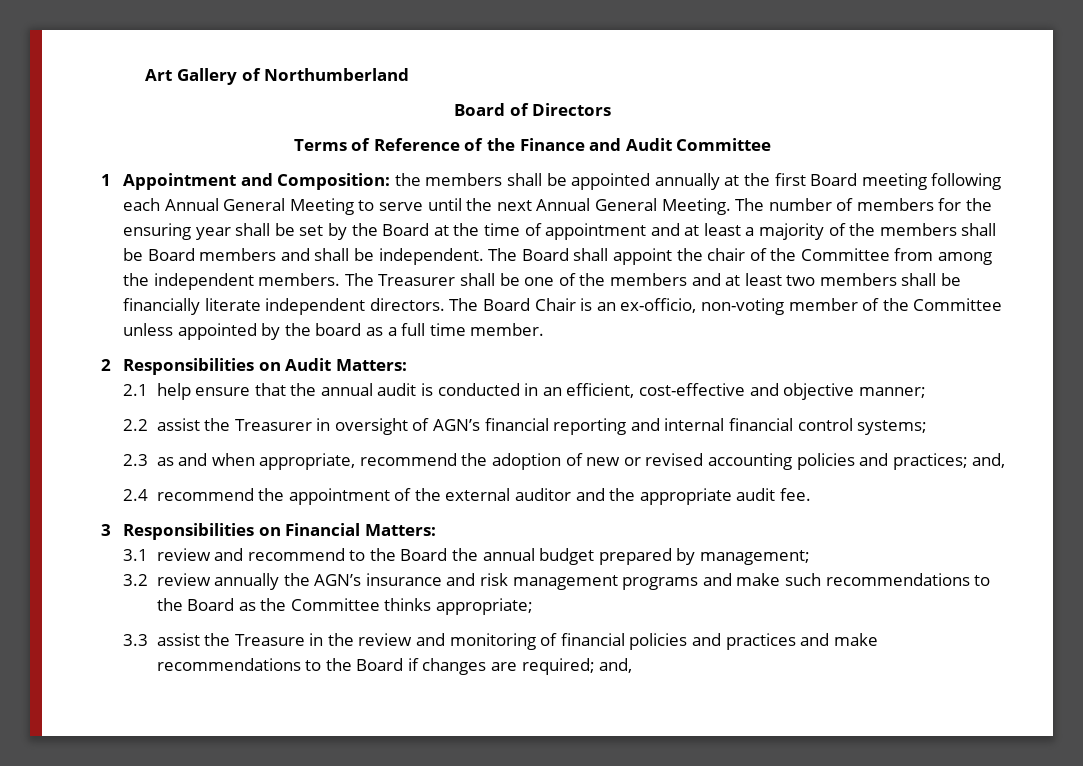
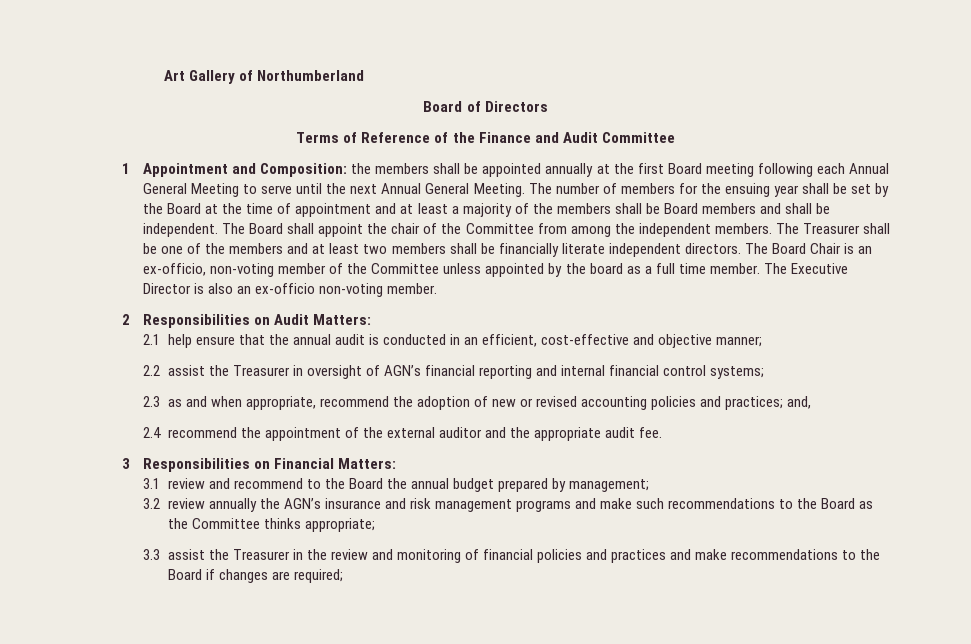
[123,223,192,240] ensuring -> [724,183,770,197] ensuing
(545, 329) none -> [763,263,848,274] [143,283,438,297] The Executive Director is also an ex-officio non-voting member.
[234,634,305,646] Treasure -> [232,549,290,560] Treasurer
[599,658,633,673] and, -> (343, 576) none

